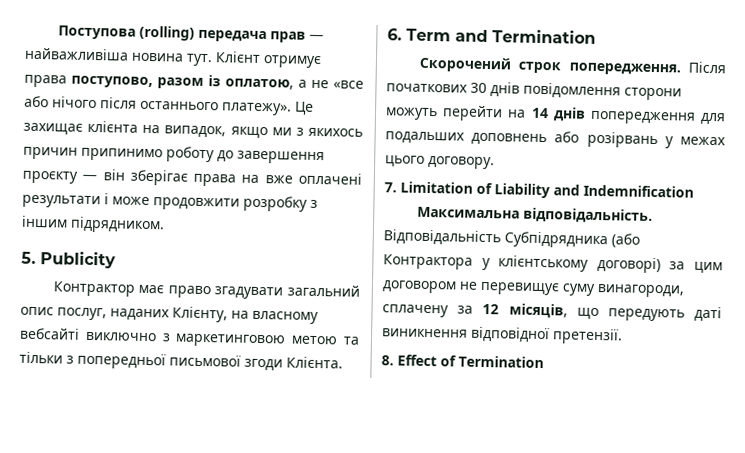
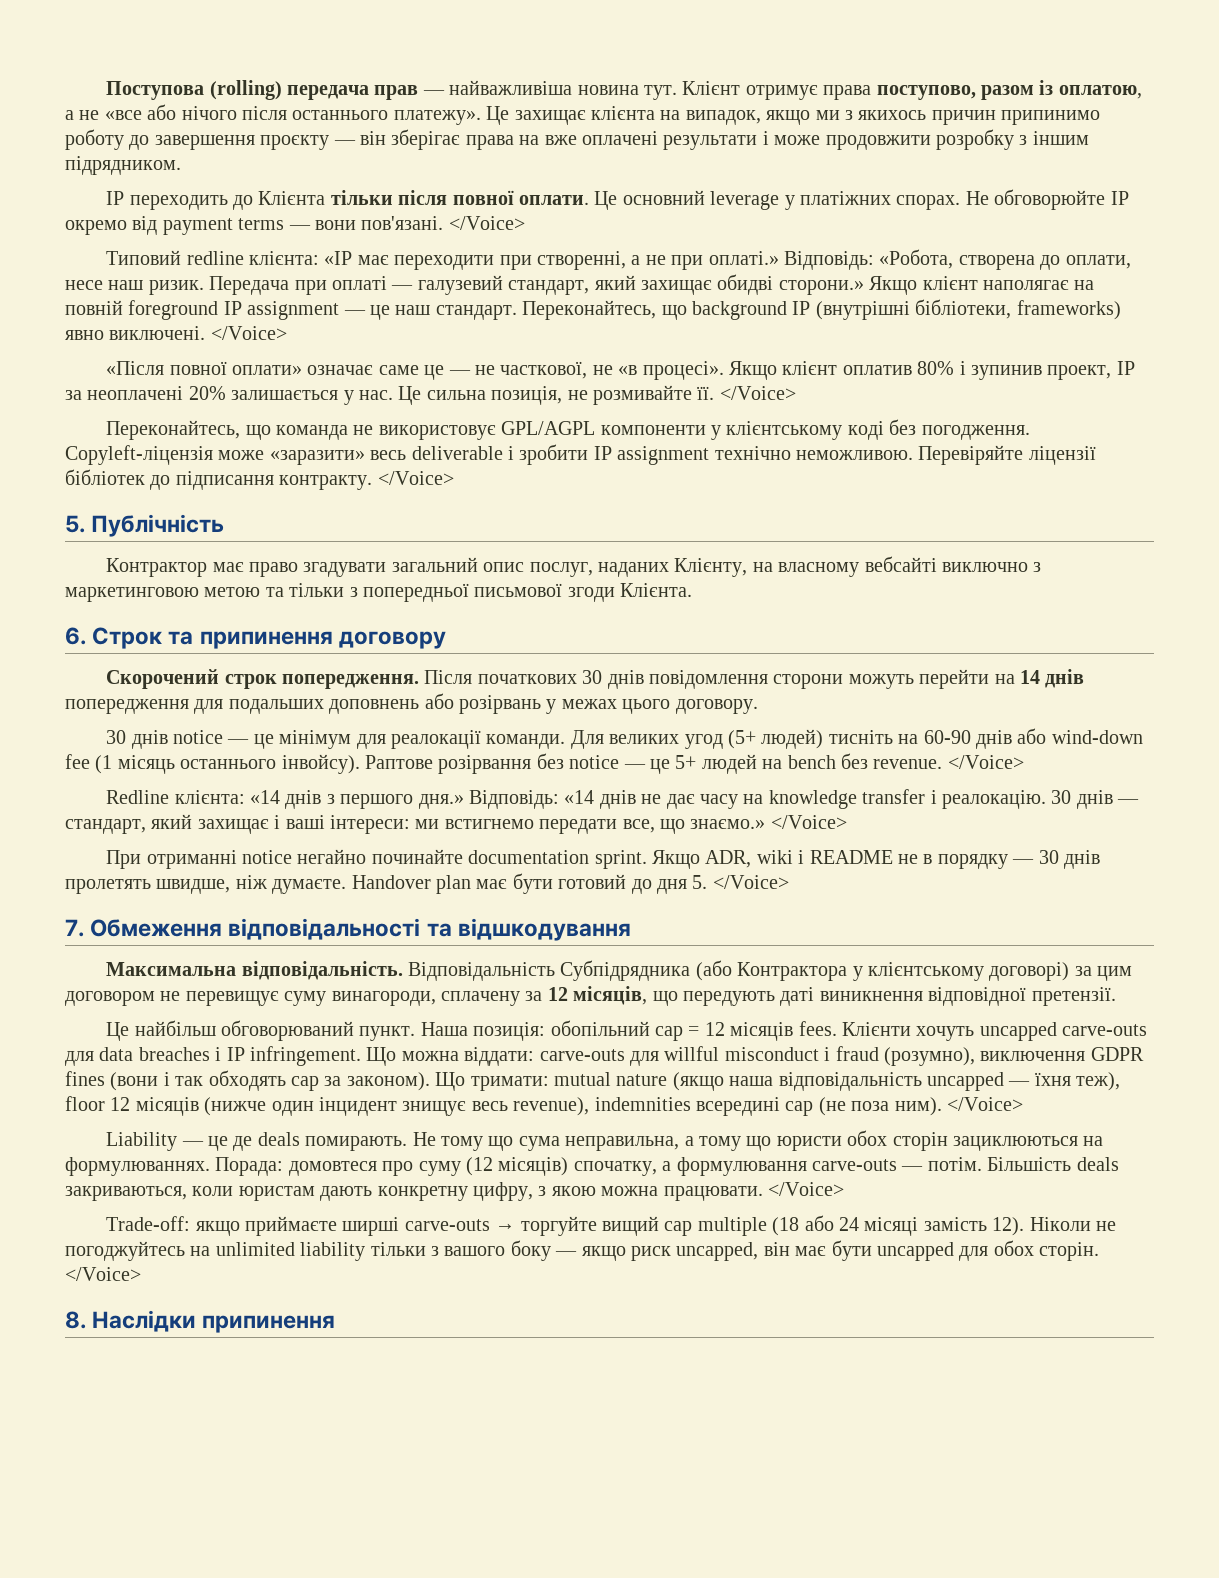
[21,251,116,269] // 5. Publicity -> [106,189,1129,210] [65,216,525,235] [106,249,1131,270] [65,274,1095,295] [65,299,1121,320] [65,326,287,340] [106,361,1135,380] [65,385,796,405] [106,419,1030,440] [65,444,1096,465] [65,469,454,490] [65,514,225,537] // IP переходить до Клієнта тільки після повної оплати. Це основний leverage у платіжних спорах. Не обговорюйте IP окремо від payment terms — вони пов'язані. </Voice> // Типовий redline клієнта: «IP має переходити при створенні, а не при оплаті.» Відповідь: «Робота, створена до оплати, несе наш ризик. Передача при оплаті — галузевий стандарт, який захищає обидві сторони.» Якщо клієнт наполягає на повній foreground IP assignment — це наш стандарт. Переконайтесь, що background IP (внутрішні бібліотеки, frameworks) явно виключені. </Voice> // «Після повної оплати» означає саме це — не часткової, не «в процесі». Якщо клієнт оплатив 80% і зупинив проект, IP за неоплачені 20% залишається у нас. Це сильна позиція, не розмивайте її. </Voice> // Переконайтесь, що команда не використовує GPL/AGPL компоненти у клієнтському коді без погодження. Copyleft-ліцензія може «заразити» весь deliverable і зробити IP assignment технічно неможливою. Перевіряйте ліцензії бібліотек до підписання контракту. </Voice> // 5. Публічність
[406,28,596,44] Term and Termination -> [92,627,446,649] Строк та припинення договору
[384,181,694,199] 7. Limitation of Liability and Indemnification -> [106,728,1143,749] [65,753,1024,774] [106,789,1140,809] [65,814,847,834] [106,849,1101,869] [65,873,789,894] [65,918,631,941] 30 днів notice — це мінімум для реалокації команди. Для великих угод (5+ людей) тисніть на 60-90 днів або wind-down fee (1 місяць останнього інвойсу). Раптове розірвання без notice — це 5+ людей на bench без revenue. </Voice> // Redline клієнта: «14 днів з першого дня.» Відповідь: «14 днів не дає часу на knowledge transfer і реалокацію. 30 днів — стандарт, який захищає і ваші інтереси: ми встигнемо передати все, що знаємо.» </Voice> // При отриманні notice негайно починайте documentation sprint. Якщо ADR, wiki і README не в порядку — 30 днів пролетять швидше, ніж думаєте. Handover plan має бути готовий до дня 5. </Voice> // 7. Обмеження відповідальності та відшкодування
[381,354,544,369] 8. Effect of Termination -> [106,1020,1148,1041] [65,1046,1144,1066] [65,1070,1121,1091] [65,1096,1023,1116] [106,1130,1104,1151] [65,1157,1119,1176] [65,1182,844,1201] [106,1215,1117,1236] [65,1240,1100,1261] [65,1267,141,1281] [65,1310,336,1333] Це найбільш обговорюваний пункт. Наша позиція: обопільний cap = 12 місяців fees. Клієнти хочуть uncapped carve-outs для data breaches і IP infringement. Що можна віддати: carve-outs для willful misconduct і fraud (розумно), виключення GDPR fines (вони і так обходять cap за законом). Що тримати: mutual nature (якщо наша відповідальність uncapped — їхня теж), floor 12 місяців (нижче один інцидент знищує весь revenue), indemnities всередині cap (не поза ним). </Voice> // Liability — це де deals помирають. Не тому що сума неправильна, а тому що юристи обох сторін зациклюються на формулюваннях. Порада: домовтеся про суму (12 місяців) спочатку, а формулювання carve-outs — потім. Більшість deals закриваються, коли юристам дають конкретну цифру, з якою можна працювати. </Voice> // Trade-off: якщо приймаєте ширші carve-outs → торгуйте вищий cap multiple (18 або 24 місяці замість 12). Ніколи не погоджуйтесь на unlimited liability тільки з вашого боку — якщо риск uncapped, він має бути uncapped для обох сторін. </Voice> // 8. Наслідки припинення

